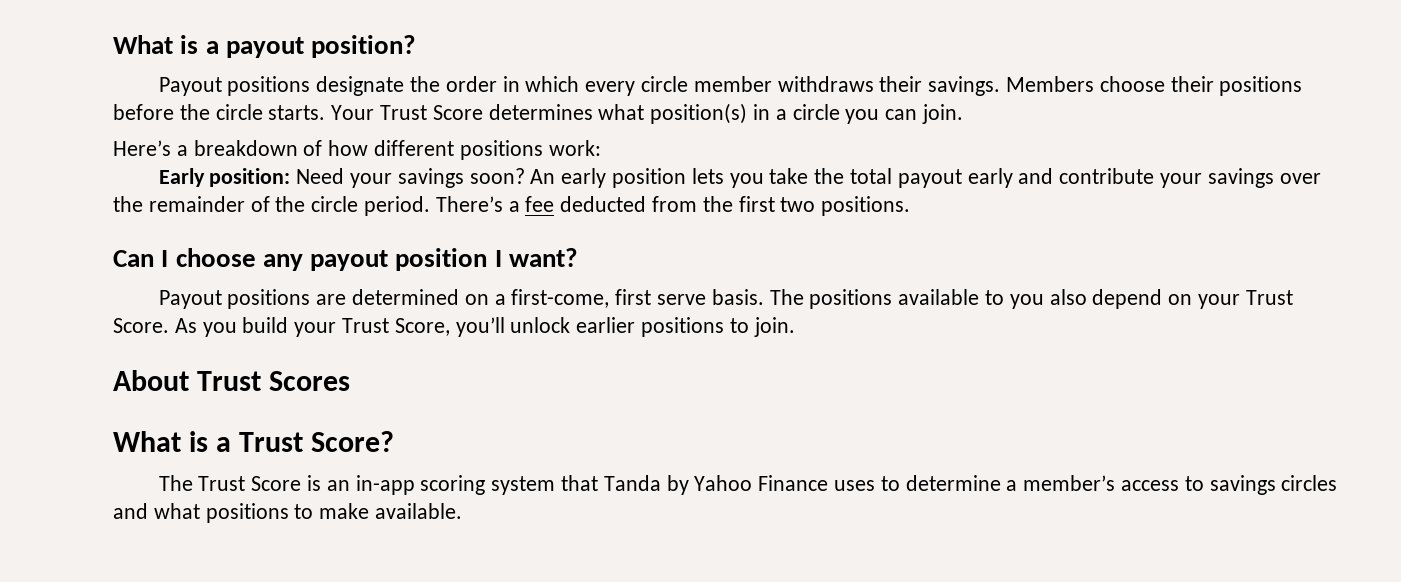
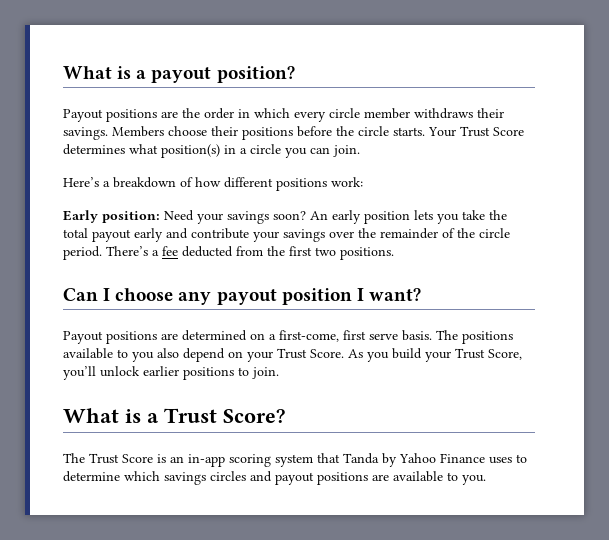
[316,76,405,96] designate -> [161,111,178,118] are
[113,370,351,391] // About Trust Scores -> (279, 373) none
[1006,475,1338,495] [113,503,463,523] a member’s access to savings circles and what positions to make available. -> [124,471,486,485] which savings circles and payout positions are available to you.

